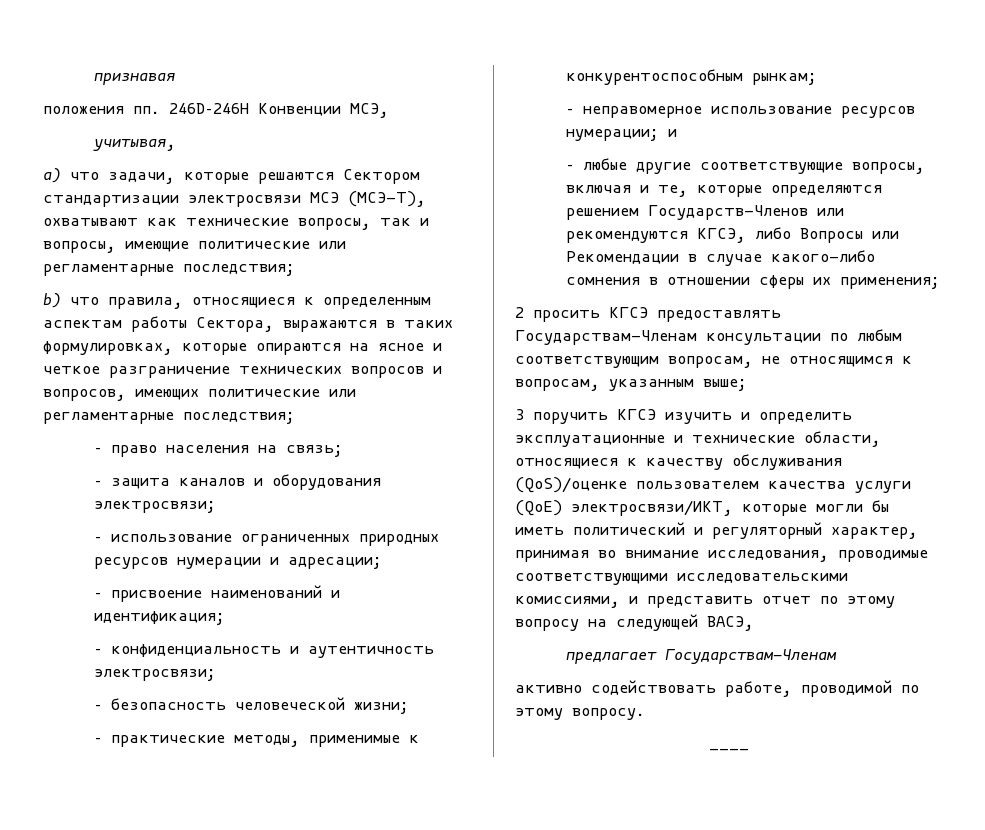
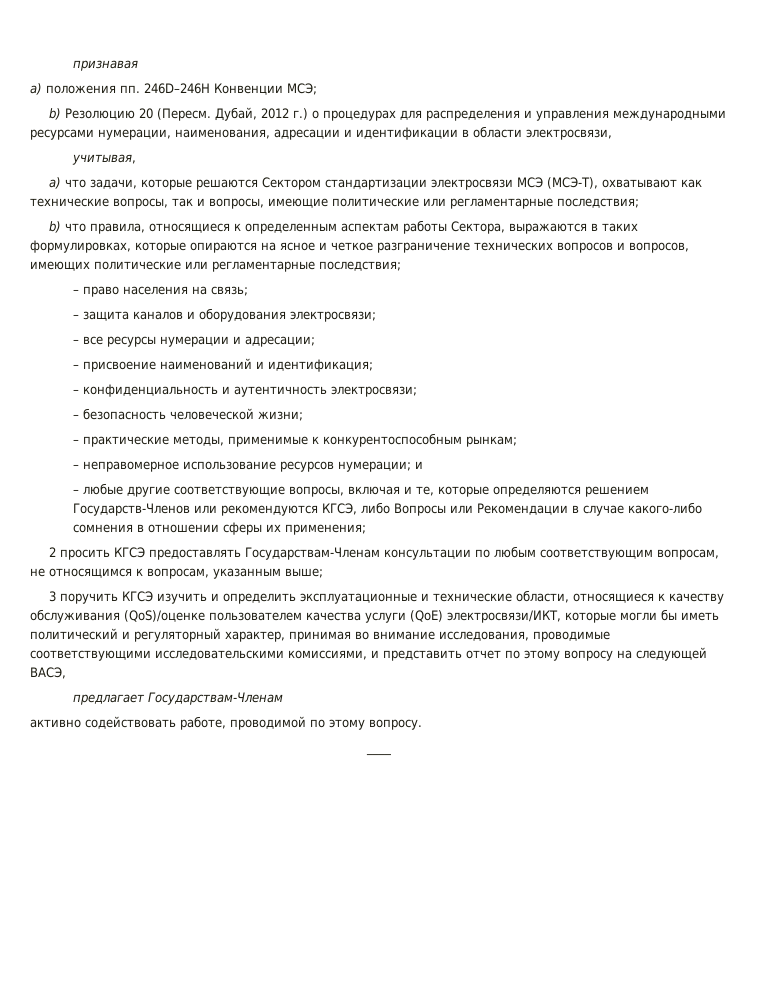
(175, 79) none -> [30,83,42,95] a)
[350,103,389,118] МСЭ, -> [287,83,317,95] [48,107,726,121] [30,126,612,140] МСЭ; // b) Резолюцию 20 (Пересм. Дубай, 2012 г.) о процедурах для распределения и управления международными ресурсами нумерации, наименования, адресации и идентификации в области электросвязи,
[110,534,439,546] [93,557,168,569] использование ограниченных природных ресурсов -> [83,336,157,347] все ресурсы

